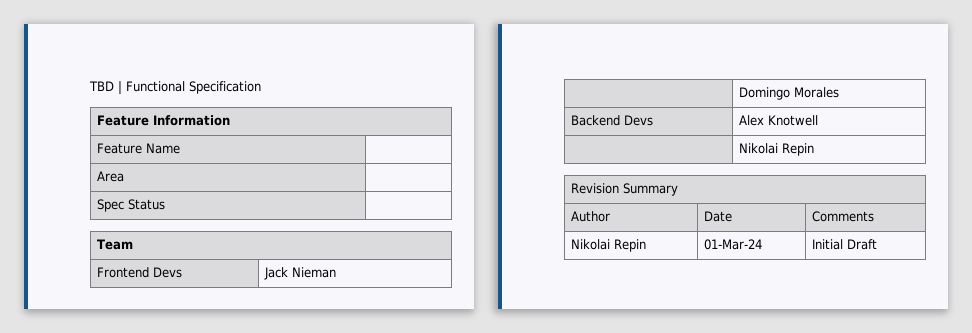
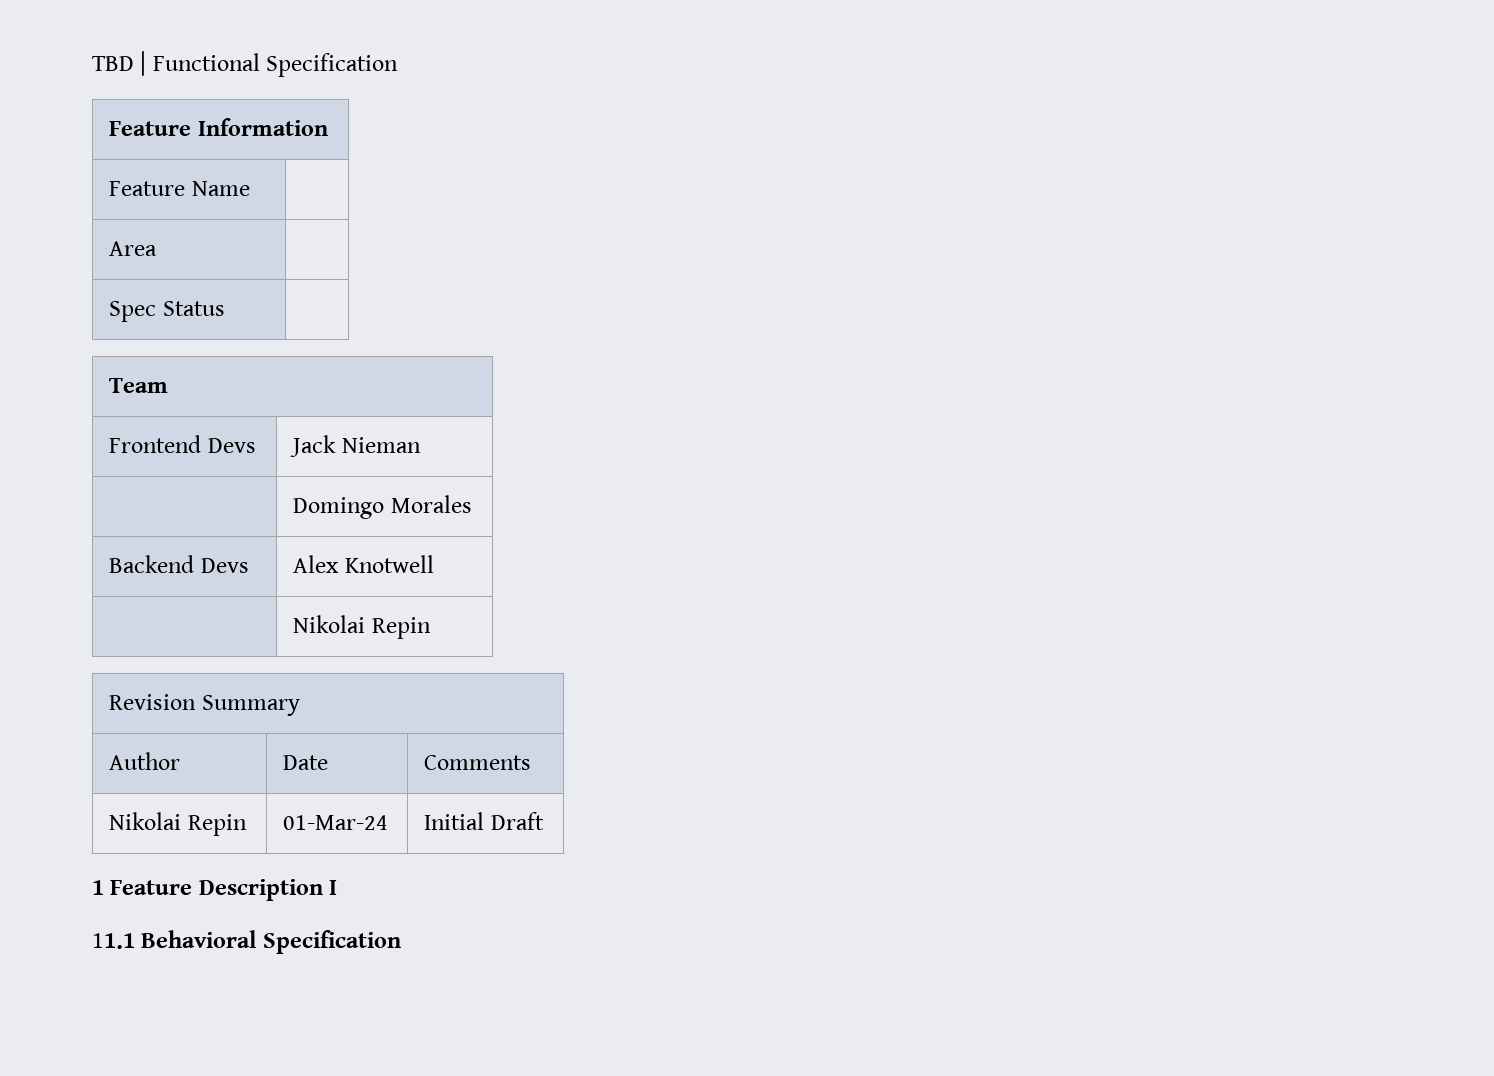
(878, 244) none -> [92,879,338,901] [92,930,401,954] // 1 Feature Description I // 11.1 Behavioral Specification

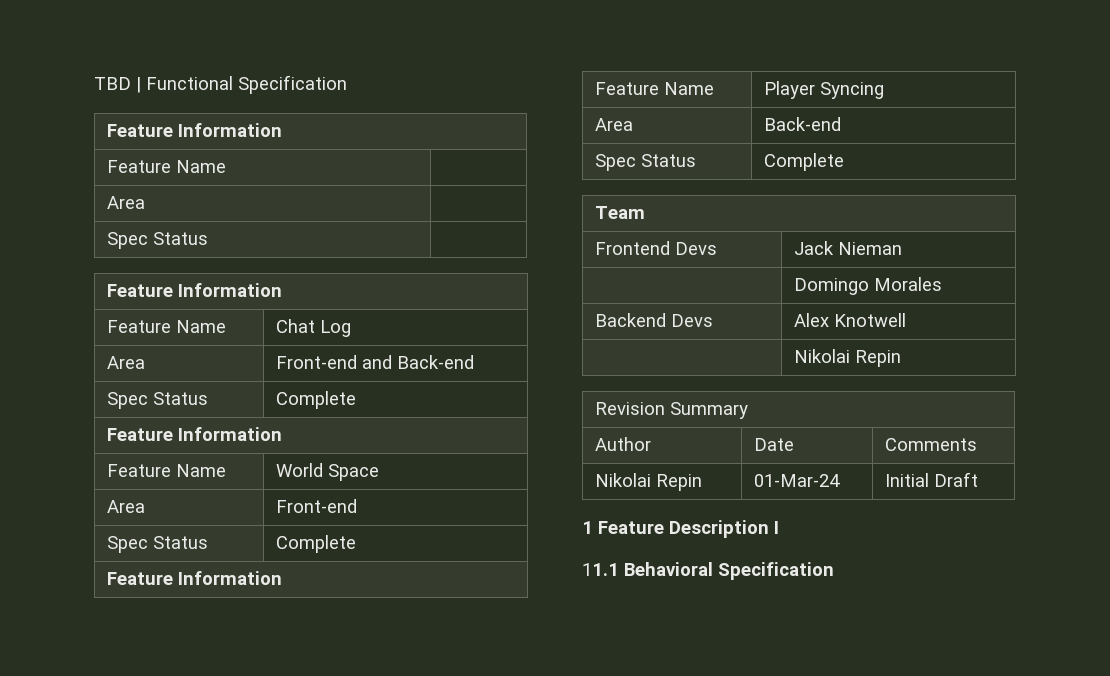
(225, 308) none -> [106,283,282,297] [106,320,226,333] [275,319,351,337] [106,356,145,369] [275,355,474,369] [106,392,208,409] [275,391,356,409] [106,427,282,441] [106,464,226,477] [275,463,379,481] [106,500,145,513] [275,499,357,513] [106,536,208,553] [275,535,356,553] [106,571,282,585] [594,82,714,95] [763,81,884,99] [594,118,633,131] [763,117,841,131] [594,154,696,171] [763,153,844,171] // Feature Information // Feature Name | Chat Log // Area | Front-end and Back-end // Spec Status | Complete // Feature Information // Feature Name | World Space // Area | Front-end // Spec Status | Complete // Feature Information // Feature Name | Player Syncing // Area | Back-end // Spec Status | Complete

